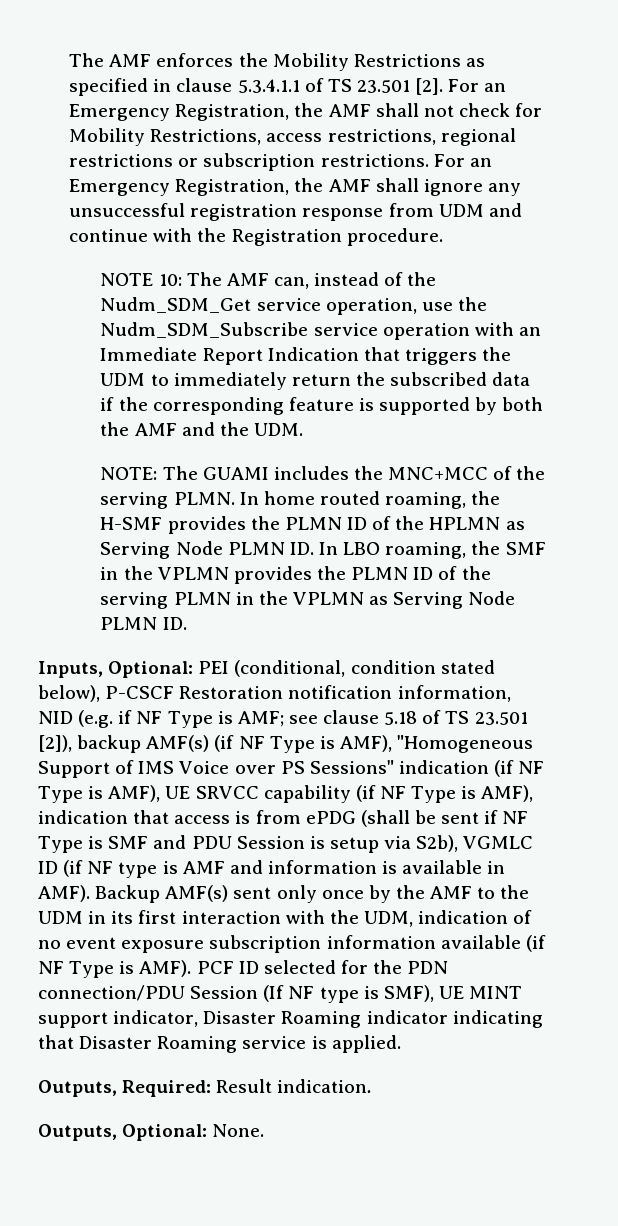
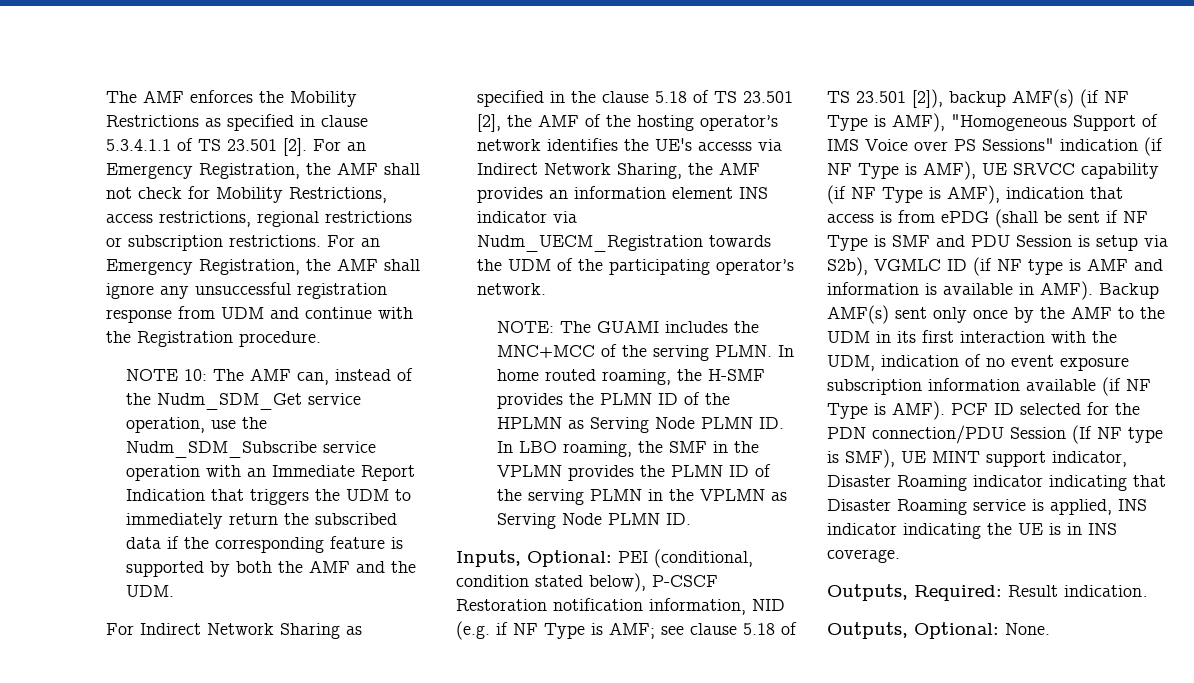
(303, 429) none -> [105,623,362,639] [476,90,793,107] [476,114,778,132] [476,138,782,151] [476,162,760,179] [476,186,768,203] [476,211,577,223] [476,235,771,252] [476,258,794,275] [476,283,546,295] // For Indirect Network Sharing as specified in the clause 5.18 of TS 23.501 [2], the AMF of the hosting operator’s network identifies the UE's accesss via Indirect Network Sharing, the AMF provides an information element INS indicator via Nudm_UECM_Registration towards the UDM of the participating operator’s network.
[331,1035,401,1053] applied. -> [1050,499,1147,515] [827,523,1117,539] [827,549,900,563] applied, INS indicator indicating the UE is in INS coverage.

